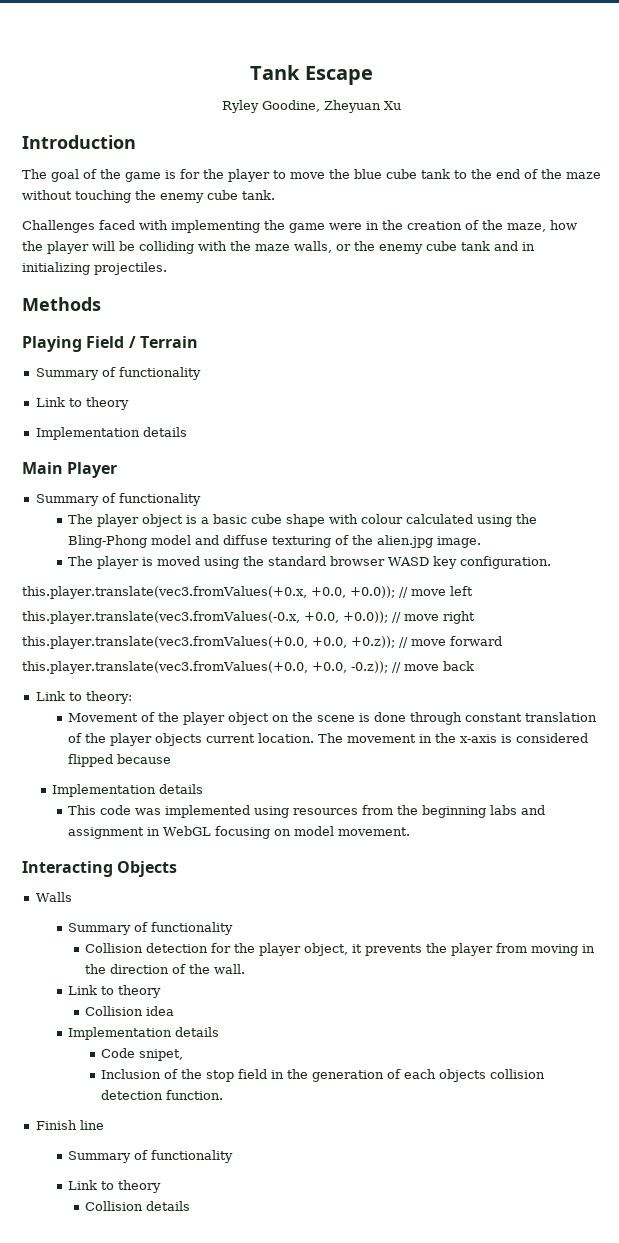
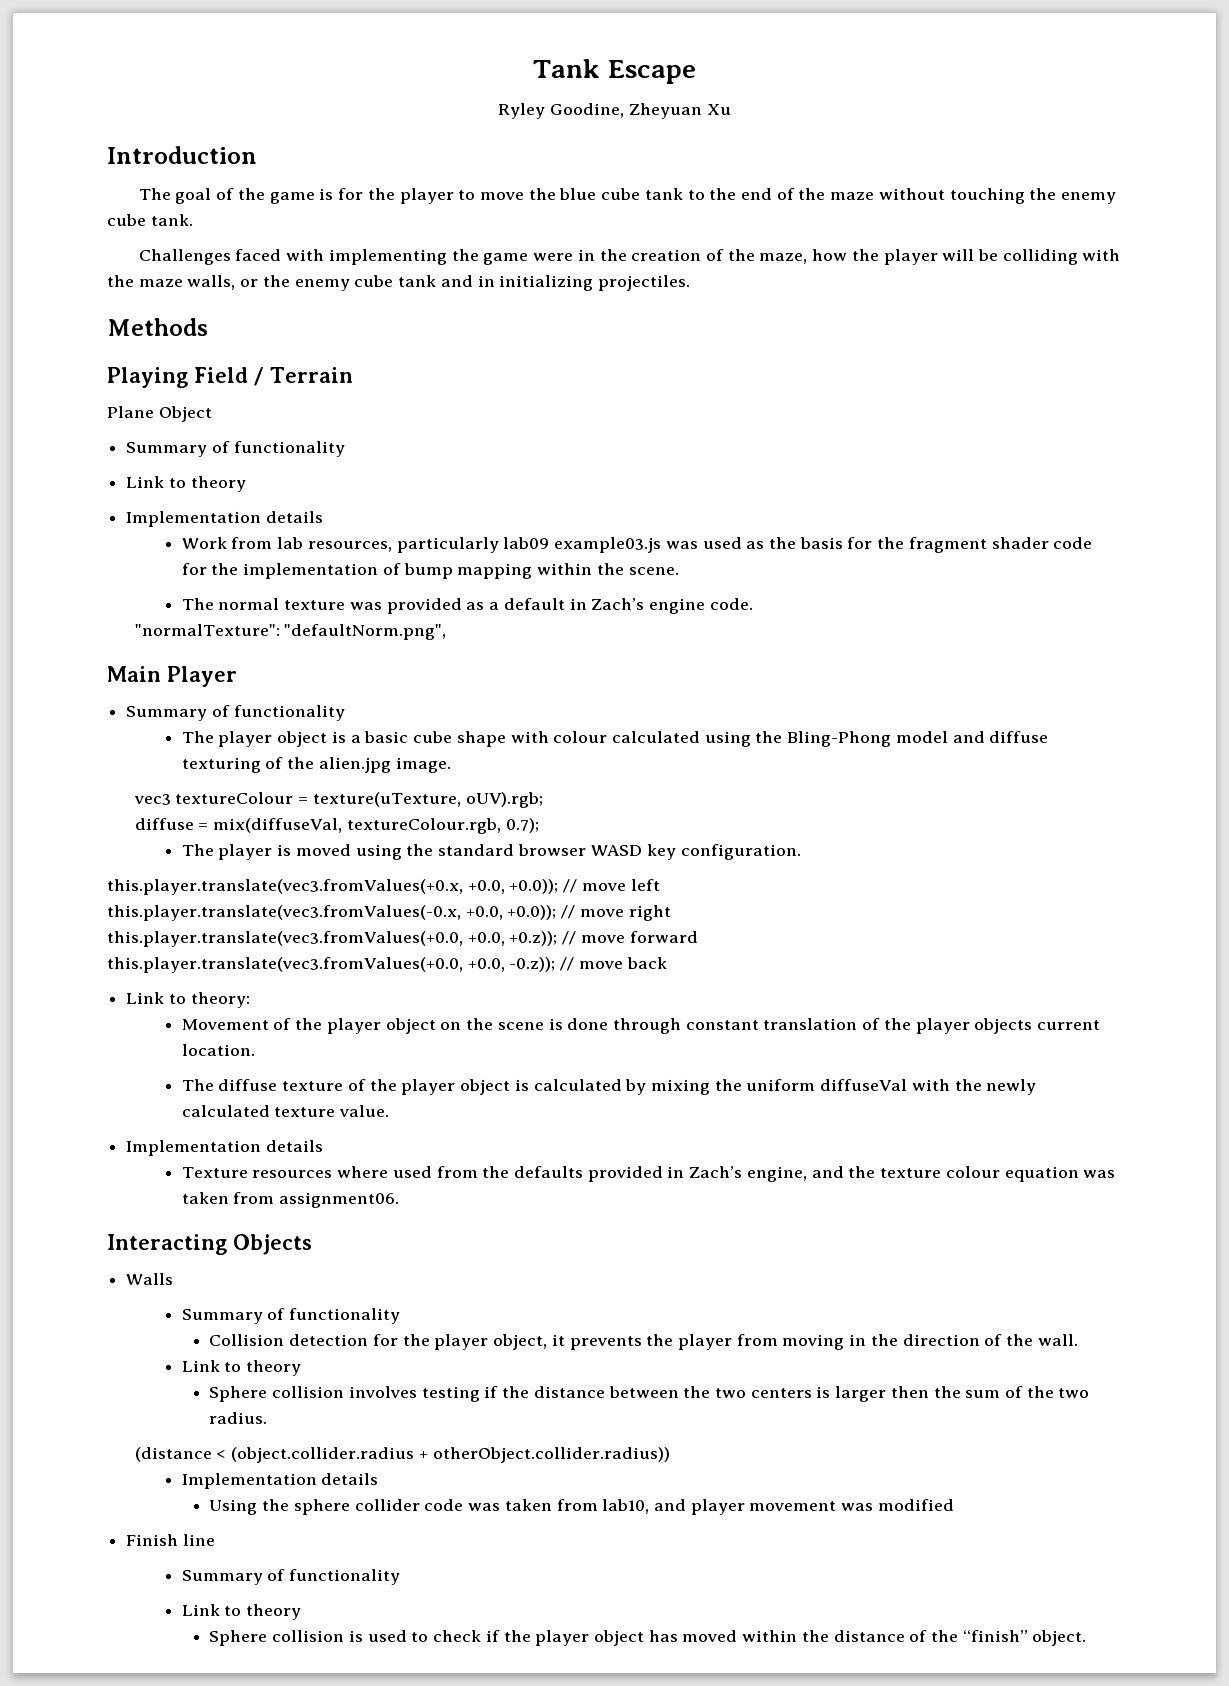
(198, 342) none -> [107,406,212,422] // Plane Object
(187, 432) none -> [181,537,1093,553] [181,563,679,579] [181,598,753,614] [134,624,447,640] // Work from lab resources, particularly lab09 example03.js was used as the basis for the fragment shader code for the implementation of bump mapping within the scene. // The normal texture was provided as a default in Zach’s engine code. // "normalTexture": "defaultNorm.png",
(482, 542) none -> [133,792,543,808] [134,818,539,834] // vec3 textureColour = texture(uTexture, oUV).rgb; // diffuse = mix(diffuseVal, textureColour.rgb, 0.7);
[318,733,589,743] [68,754,172,767] [52,784,204,797] [68,805,546,818] [68,826,411,839] The movement in the x-axis is considered flipped because // Implementation details // This code was implemented using resources from the beginning labs and assignment in WebGL focusing on model movement. -> [181,1079,1037,1095] [181,1105,390,1117] [126,1140,323,1156] [181,1166,1116,1182] [181,1192,400,1208] // The diffuse texture of the player object is calculated by mixing the uniform diffuseVal with the newly calculated texture value. // Implementation details // Texture resources where used from the defaults provided in Zach’s engine, and the texture colour equation was taken from assignment06.
[84,1006,174,1016] [68,1027,220,1040] [101,1048,184,1061] [101,1069,546,1082] [101,1090,224,1100] Collision idea // Implementation details // Code snipet, // Inclusion of the stop field in the generation of each objects collision detection function. -> [209,1386,1090,1402] [209,1412,268,1424] [134,1447,670,1463] [181,1473,379,1489] [209,1499,954,1515] Sphere collision involves testing if the distance between the two centers is larger then the sum of the two radius. // (distance < (object.collider.radius + otherObject.collider.radius)) // Implementation details // Using the sphere collider code was taken from lab10, and player movement was modified
[84,1201,190,1211] Collision details -> [209,1630,1087,1646] Sphere collision is used to check if the player object has moved within the distance of the “finish” object.

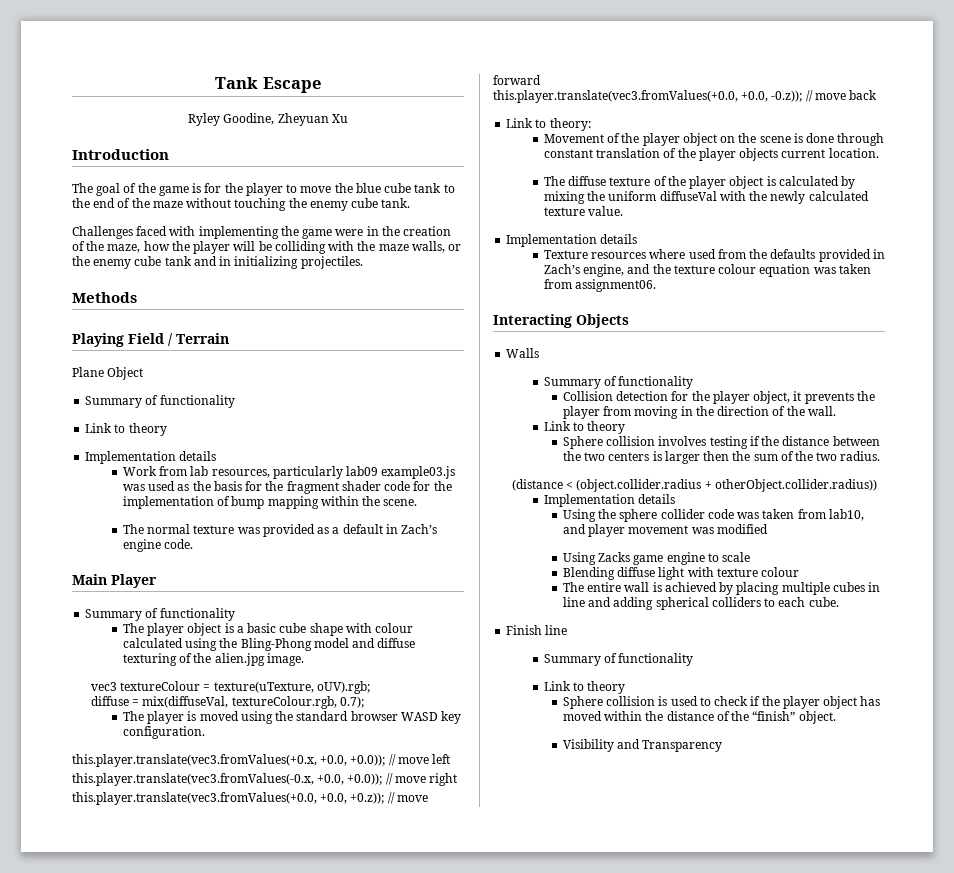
[134,624,447,640] // "normalTexture": "defaultNorm.png", -> (194, 544) none
(954, 1505) none -> [562,552,751,565] [562,567,800,580] [562,582,880,595] [562,597,839,610] // Using Zacks game engine to scale // Blending diffuse light with texture colour // The entire wall is achieved by placing multiple cubes in line and adding spherical colliders to each cube.
(1087, 1638) none -> [562,739,723,752] // Visibility and Transparency

